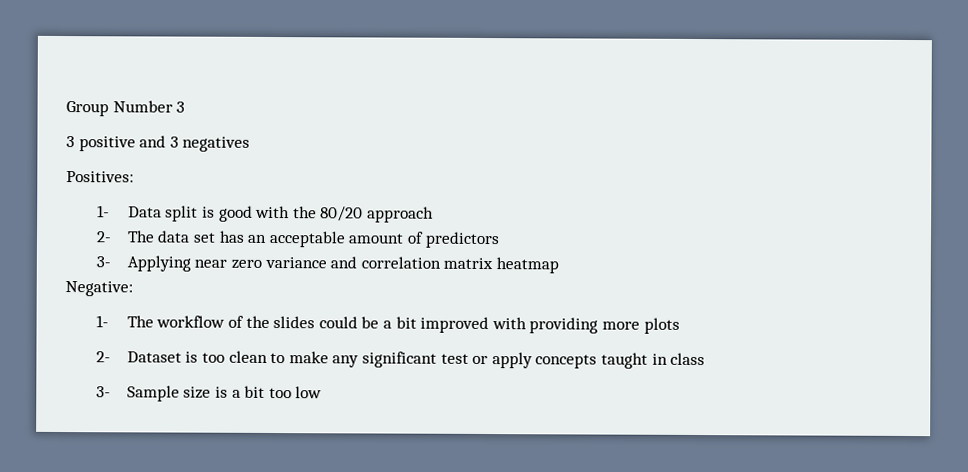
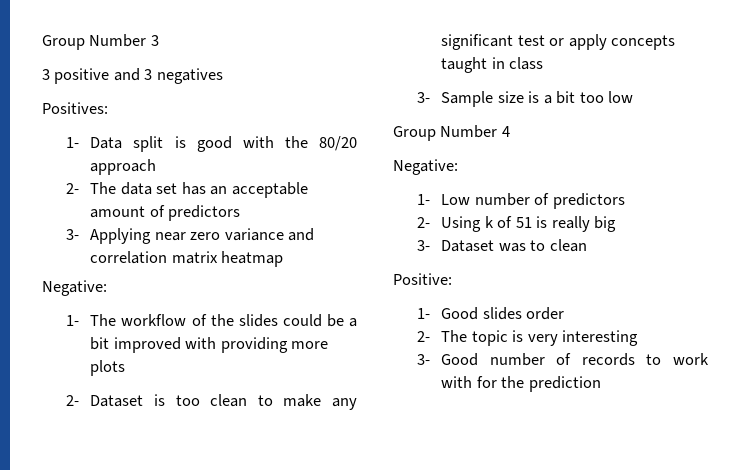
(323, 392) none -> [393,125,510,141] [393,159,458,175] [417,193,625,209] [417,216,617,232] [417,239,587,252] [393,273,452,285] [417,307,565,320] [417,330,639,346] [417,353,709,366] [441,376,601,392] // Group Number 4 // Negative: // 1- Low number of predictors // 2- Using k of 51 is really big // 3- Dataset was to clean // Positive: // 1- Good slides order // 2- The topic is very interesting // 3- Good number of records to work with for the prediction

